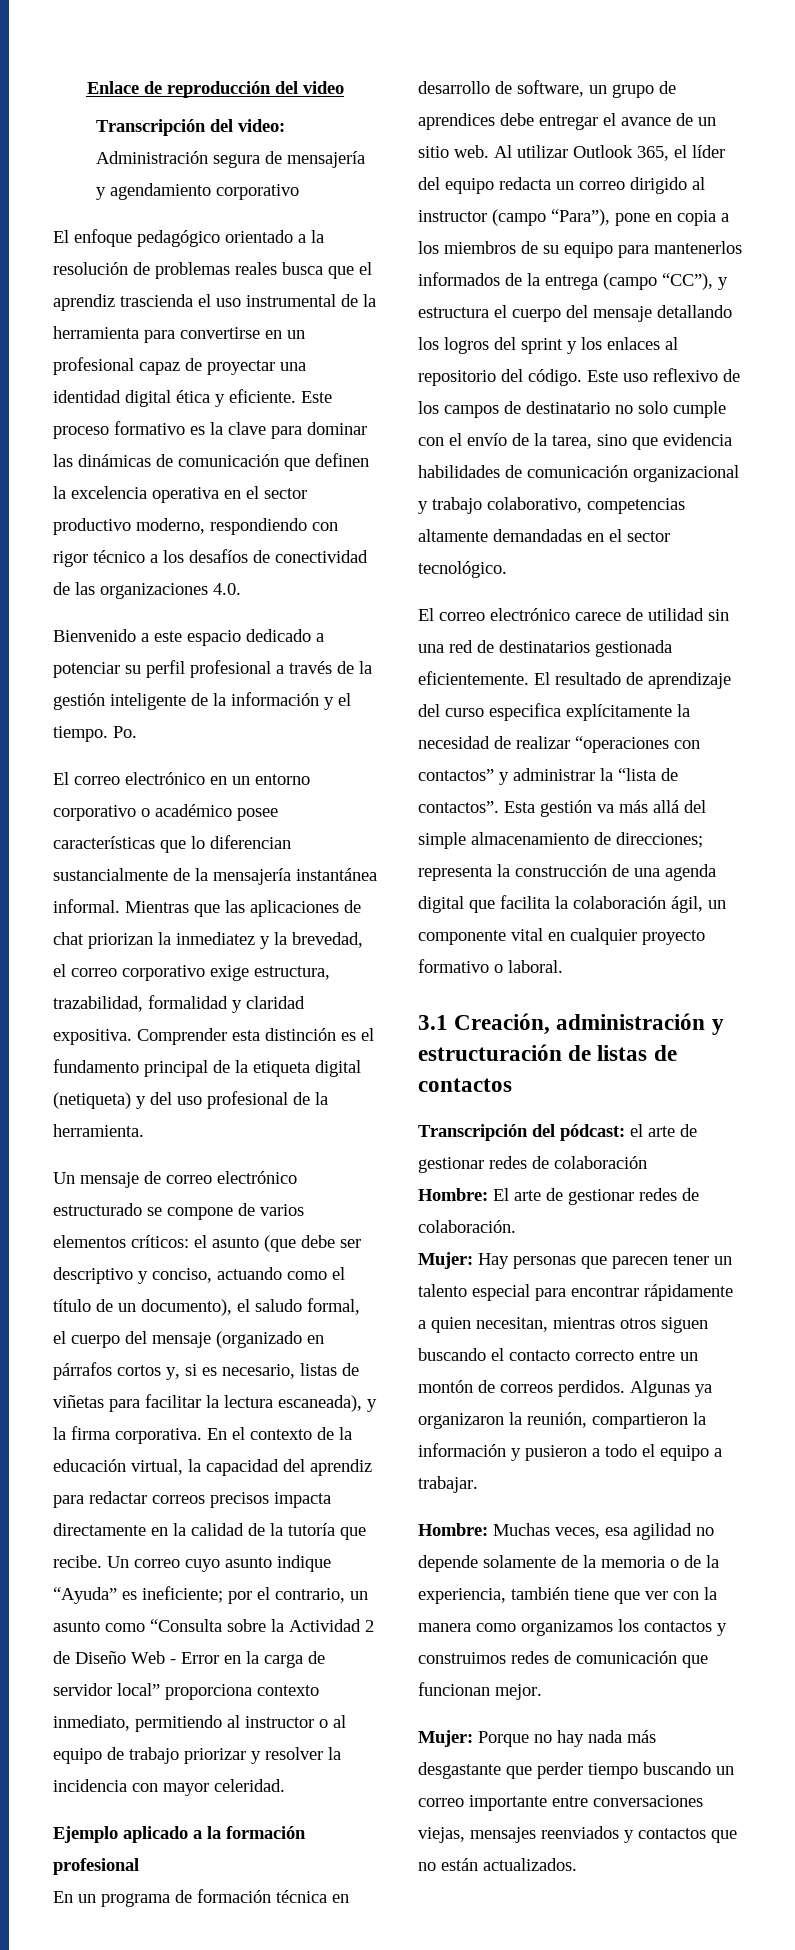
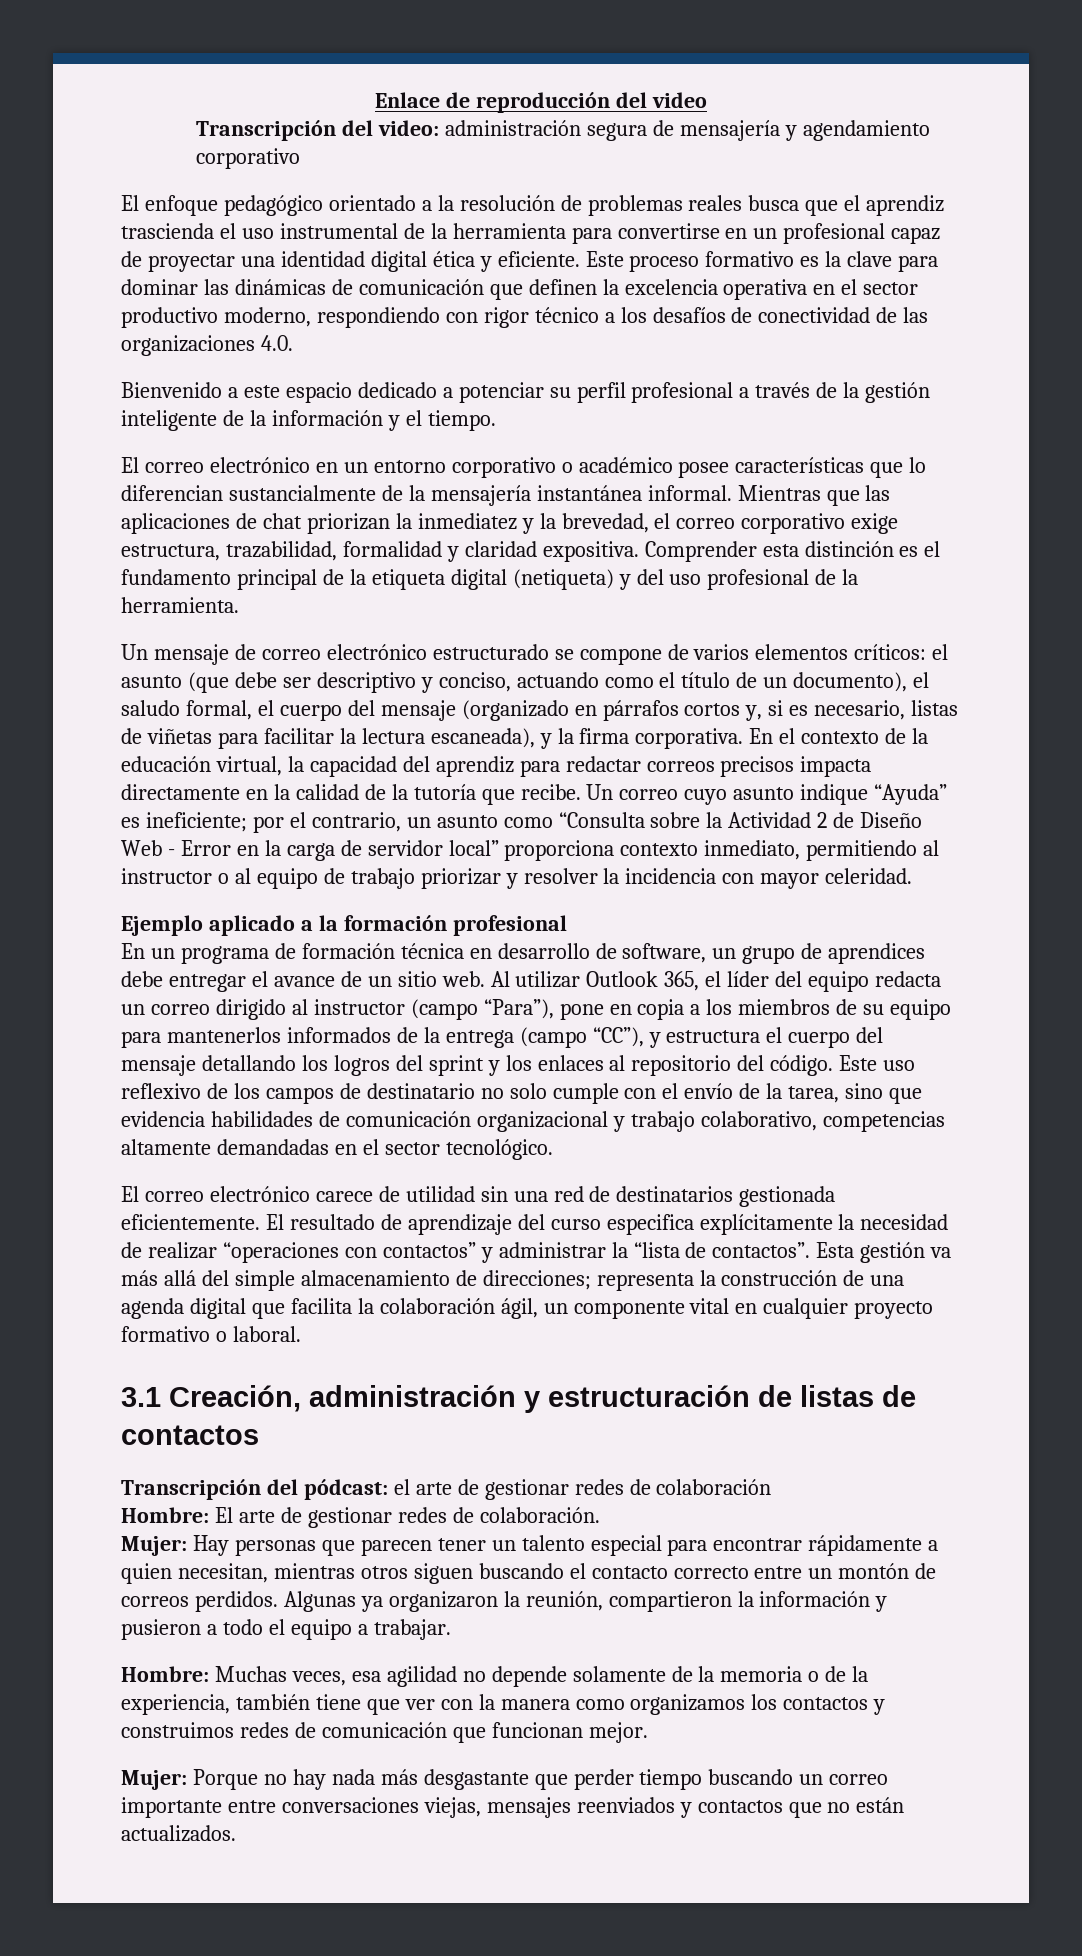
[96,151,209,164] Administración -> [445,120,582,136] administración
[113,726,137,738] Po. -> (496, 420) none

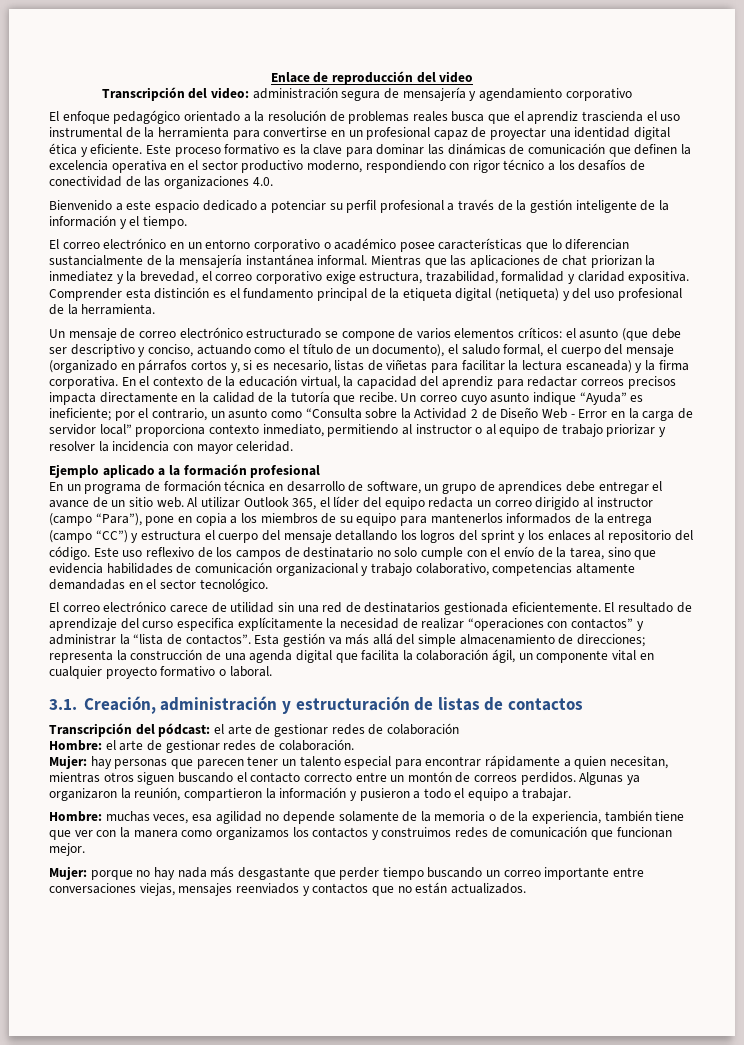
[430,728,535,748] escaneada), -> [565,360,632,373] escaneada)
[592,1027,644,1047] “CC”), -> [95,530,128,543] “CC”)
[121,1387,161,1407] 3.1 -> [49,699,77,710] 3.1.
[214,1507,233,1523] El -> [105,740,116,750] el
[192,1535,229,1556] Hay -> [90,756,112,769] hay
[214,1666,287,1682] Muchas -> [105,811,150,822] muchas
[192,1769,258,1790] Porque -> [90,870,133,880] porque

